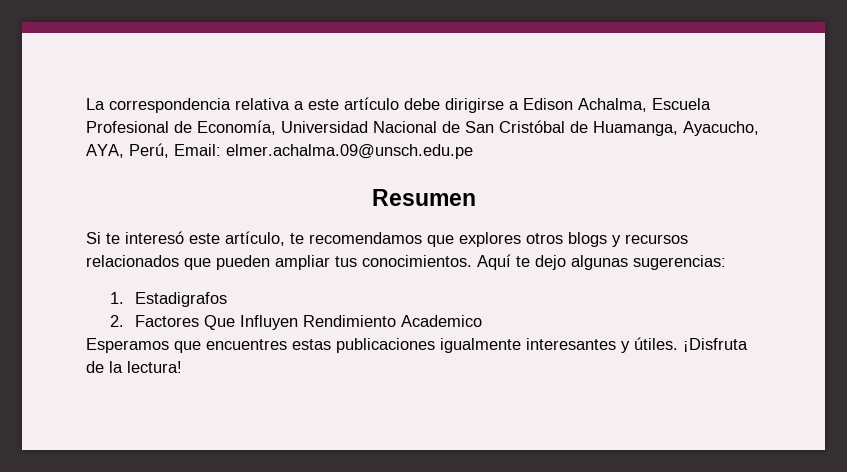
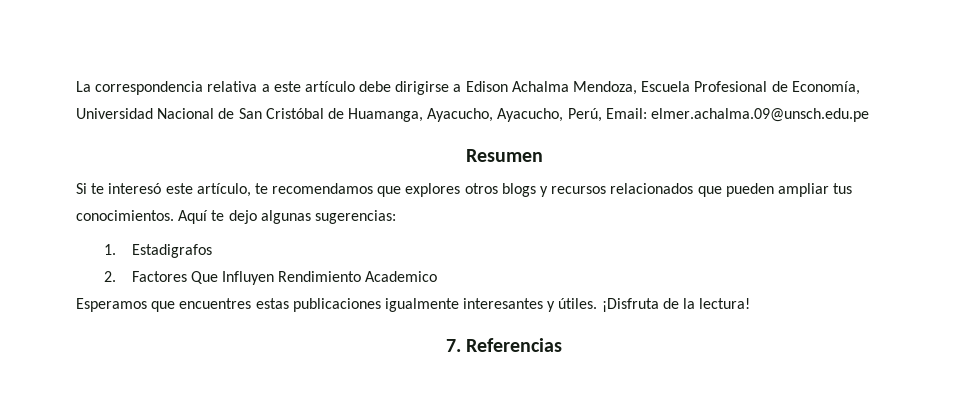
[578,98,647,112] Achalma, -> [511,81,638,95] Achalma Mendoza,
[86,144,124,158] AYA, -> [497,108,564,122] Ayacucho,
(182, 367) none -> [445,338,563,352] // 7. Referencias

